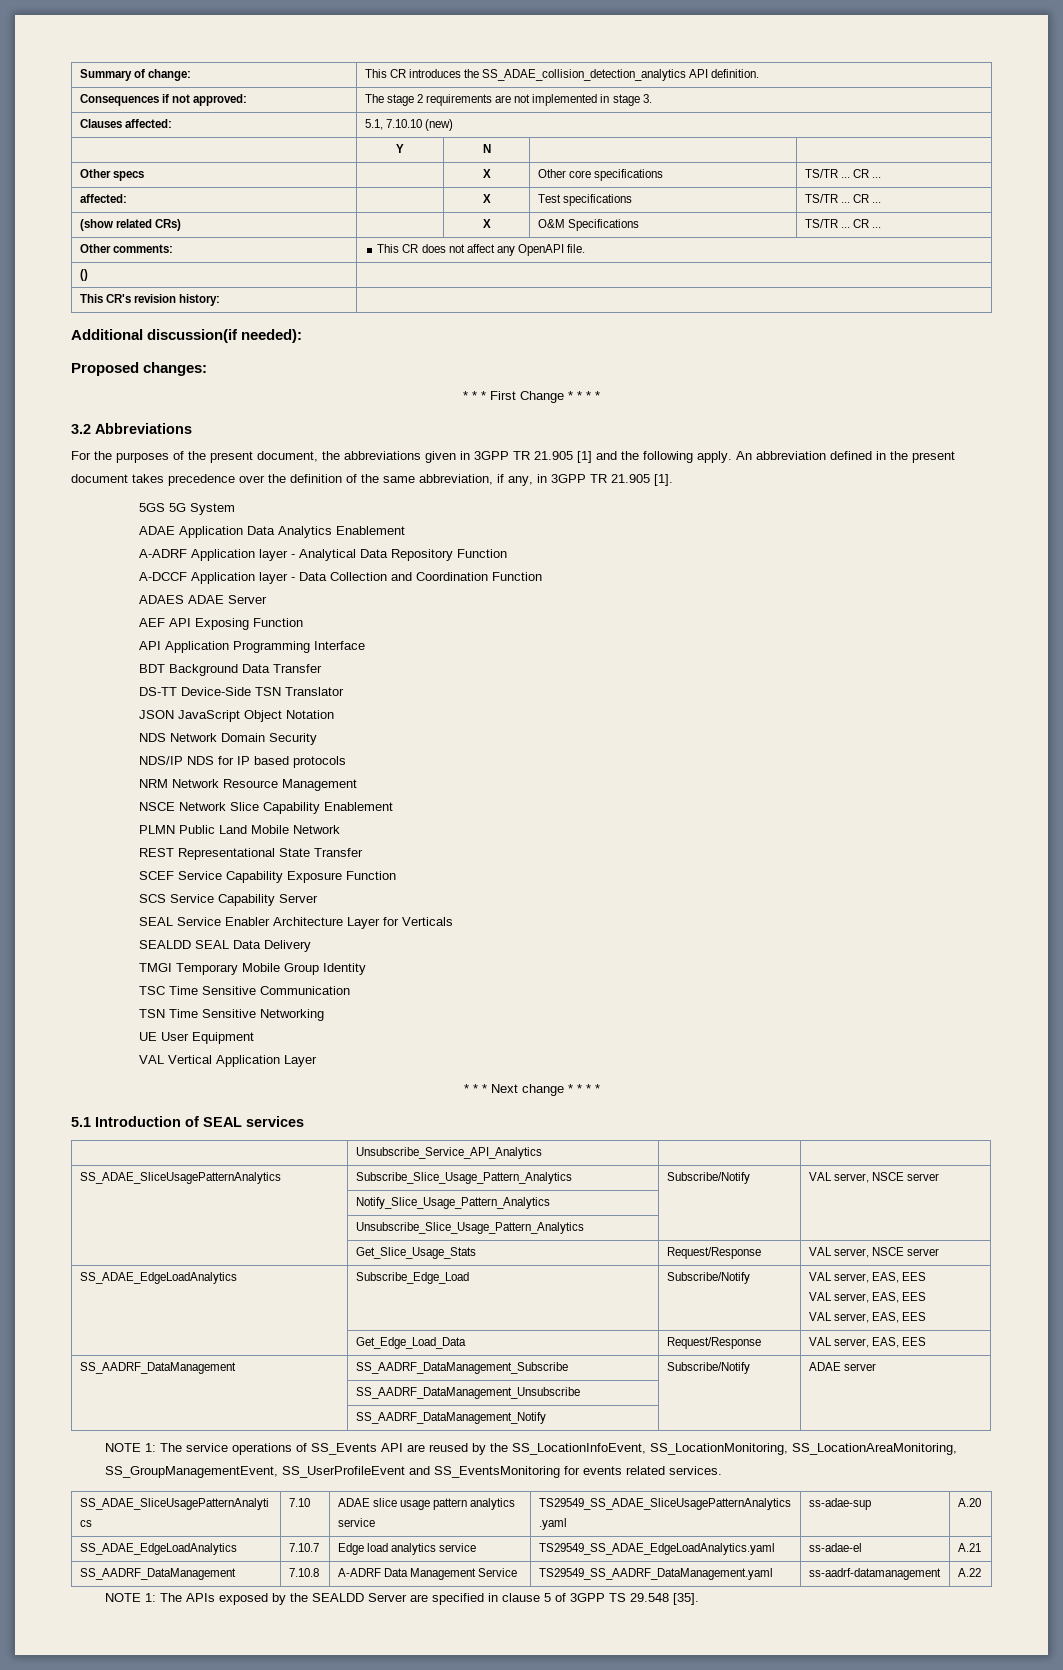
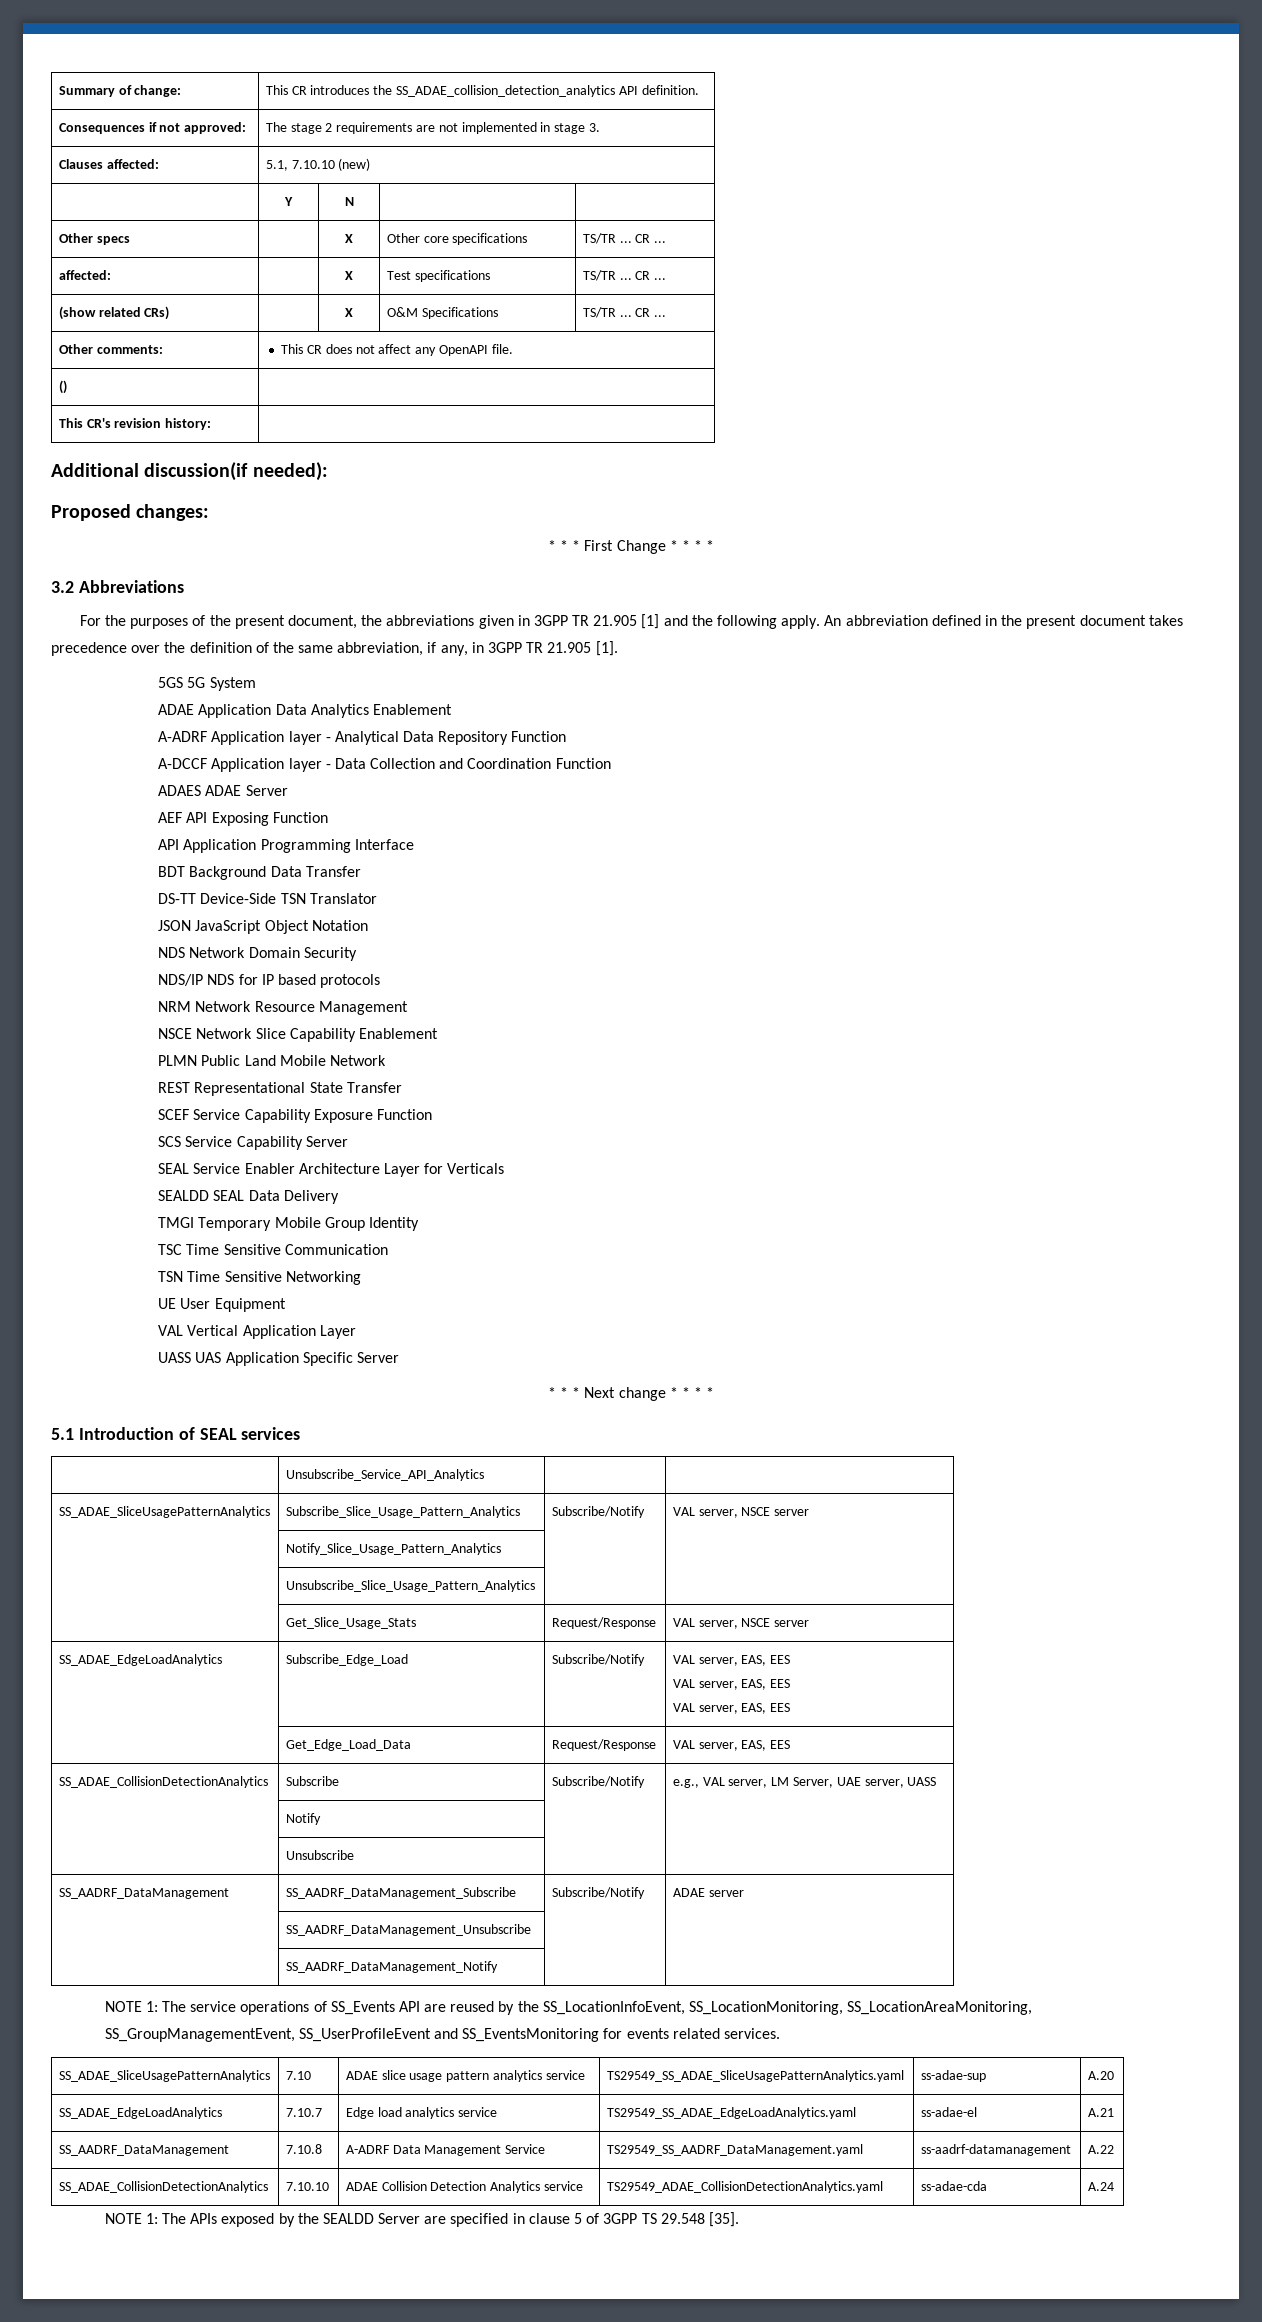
(317, 1061) none -> [158,1352,399,1366] // UASS UAS Application Specific Server
(927, 1341) none -> [58,1776,268,1788] [285,1776,339,1786] [551,1776,645,1788] [672,1777,937,1788] [285,1813,321,1825] [285,1850,354,1860] // SS_ADAE_CollisionDetectionAnalytics | Subscribe | Subscribe/Notify | e.g., VAL server, LM Server, UAE server, UASS // | Notify | | // | Unsubscribe | |
(981, 1572) none -> [58,2181,268,2193] [285,2182,329,2191] [345,2181,584,2193] [606,2181,883,2193] [920,2181,987,2191] [1087,2182,1114,2191] // SS_ADAE_CollisionDetectionAnalytics | 7.10.10 | ADAE Collision Detection Analytics service | TS29549_ADAE_CollisionDetectionAnalytics.yaml | ss-adae-cda | A.24

